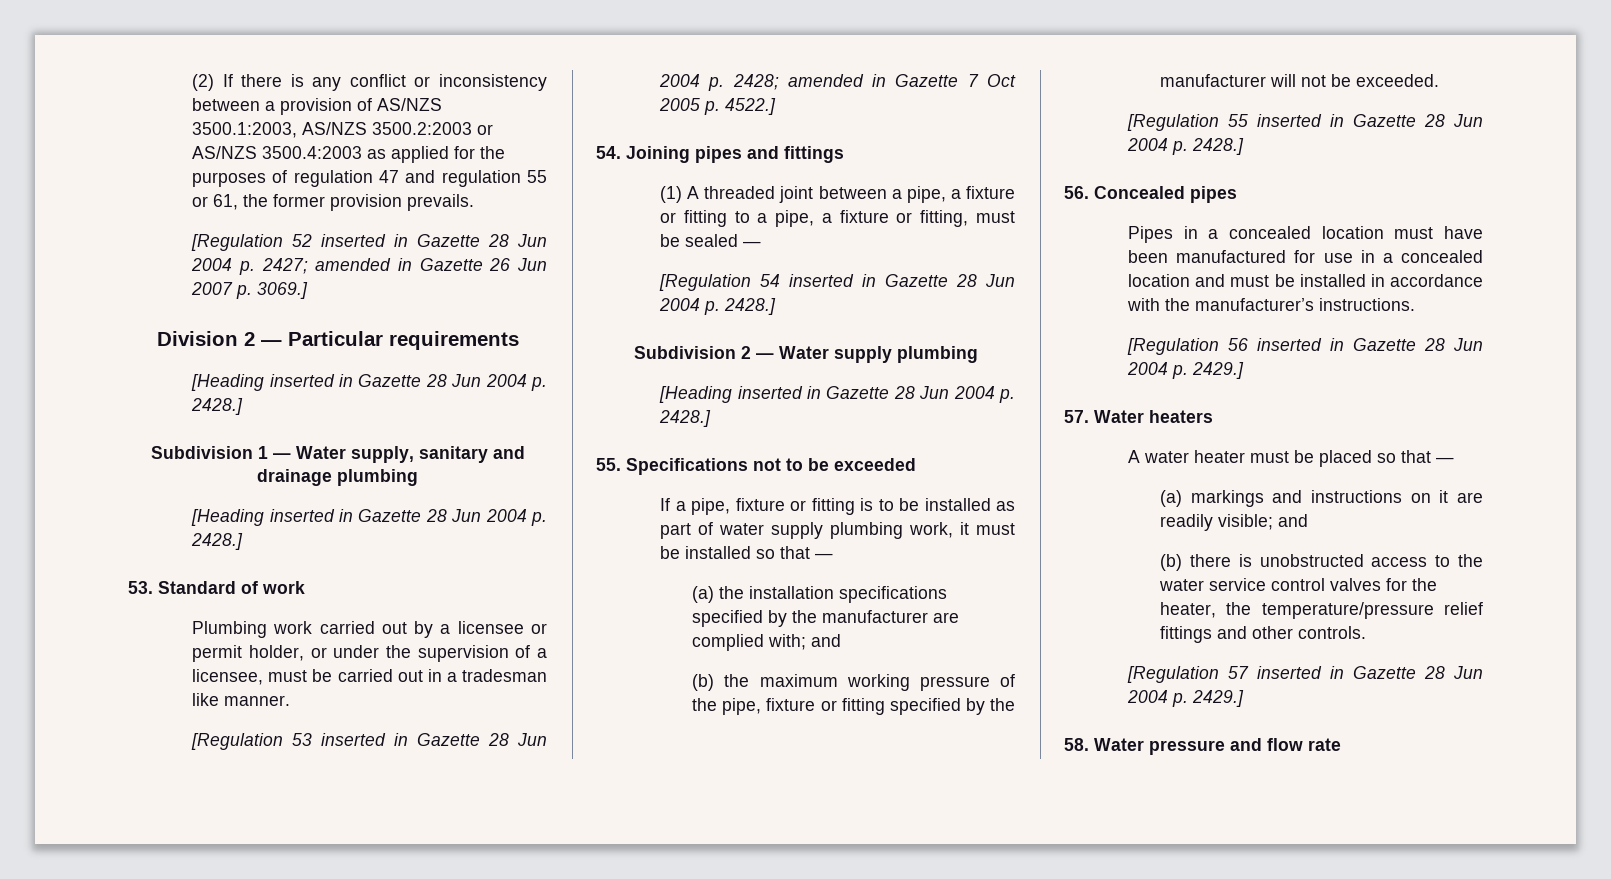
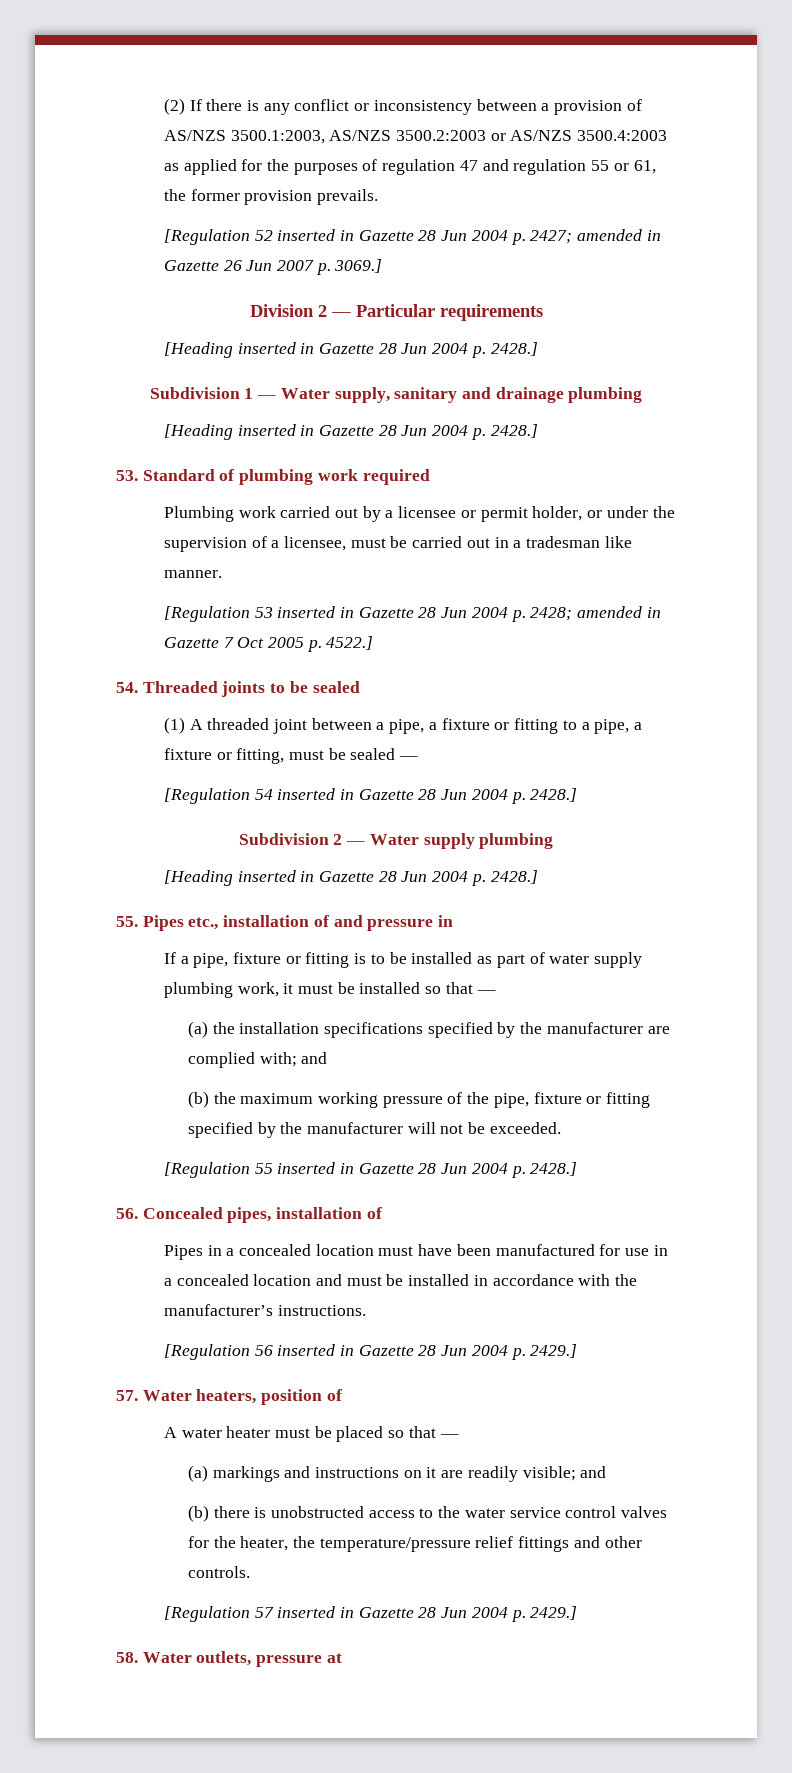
[262,581,305,594] work -> [239,469,430,485] plumbing work required
[626,146,844,163] Joining pipes and fittings -> [142,681,360,697] Threaded joints to be sealed
[626,458,916,475] Specifications not to be exceeded -> [142,915,454,931] Pipes etc., installation of and pressure in
[1190,186,1237,203] pipes -> [227,1207,382,1223] pipes, installation of
[1149,410,1213,423] heaters -> [196,1389,342,1405] heaters, position of
[1149,738,1341,755] pressure and flow rate -> [196,1651,342,1667] outlets, pressure at

